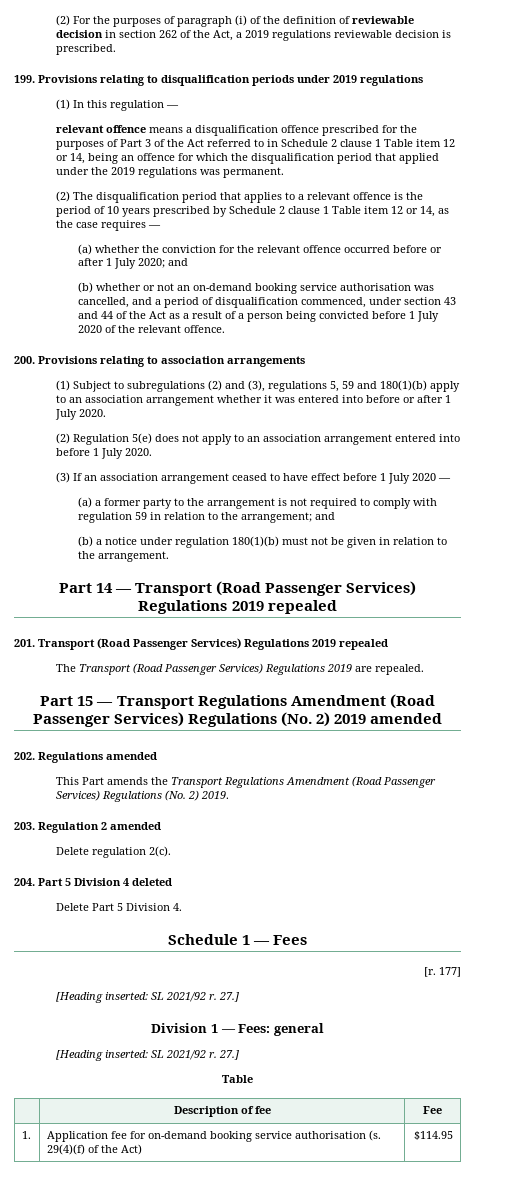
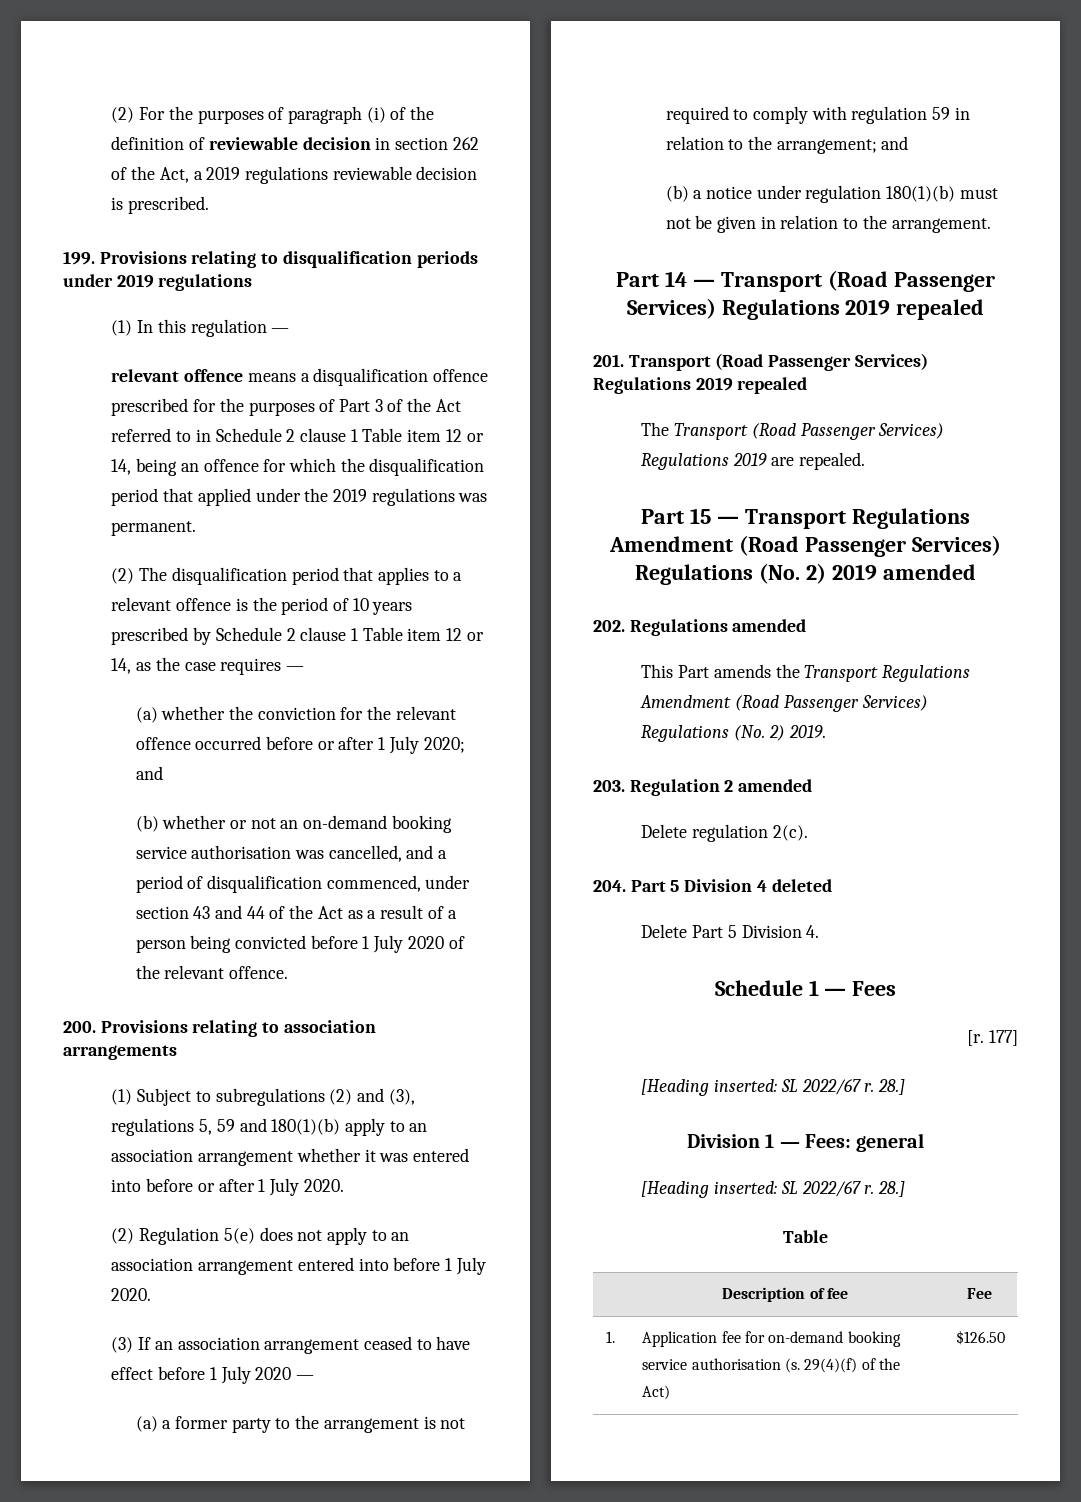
[166,992,240,1002] 2021/92 r. 27.] -> [801,1079,905,1095] 2022/67 r. 28.]
[166,1050,240,1060] 2021/92 r. 27.] -> [801,1181,905,1197] 2022/67 r. 28.]
[414,1131,454,1140] $114.95 -> [955,1330,1005,1345] $126.50

